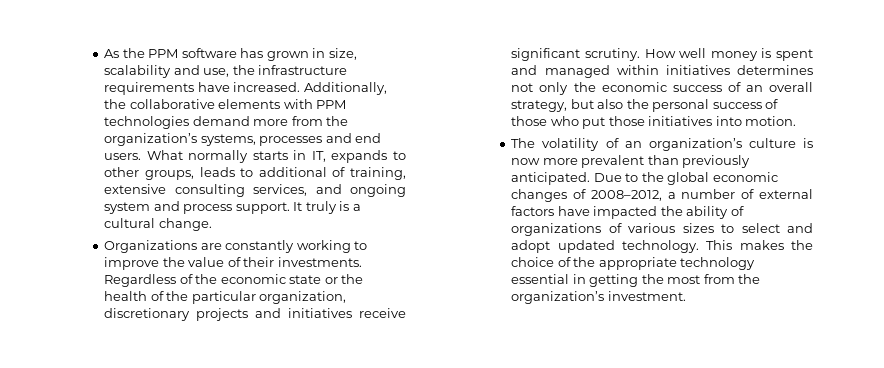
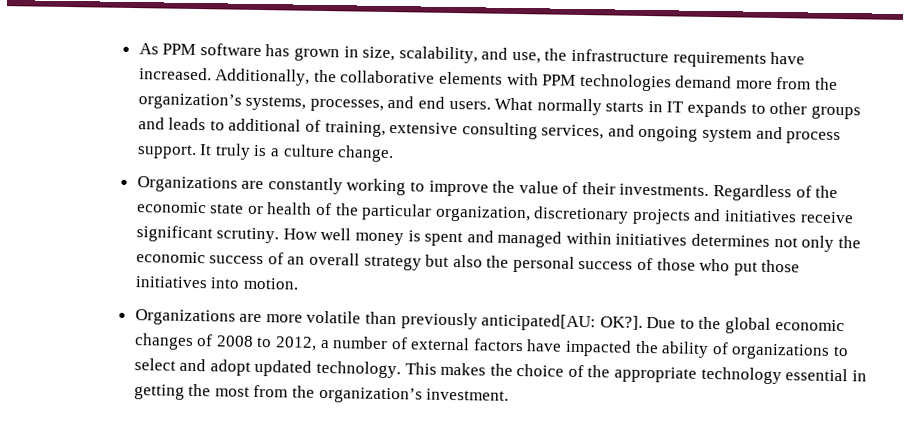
[122,48,145,58] the -> (159, 49) none
[104,65,172,78] scalability -> [398,46,478,64] scalability,
[259,136,323,146] processes -> [309,98,384,112] processes,
[311,151,326,162] IT, -> [666,101,685,113] IT
[144,170,194,180] groups, -> [810,105,861,120] [137,117,165,130] groups and
[104,218,156,228] cultural -> [282,144,335,158] culture
[341,274,364,284] the -> (264, 210) none
[511,100,568,112] strategy, -> [363,255,422,271] strategy
[511,138,813,151] [511,155,751,168] [511,172,591,185] The volatility of an organization’s culture is now more prevalent than previously anticipated. -> [134,309,643,332] Organizations are more volatile than previously anticipated[AU: OK?].
[590,190,662,201] 2008–2012, -> [215,335,317,351] 2008 to 2012,
[608,223,714,233] of various sizes -> (831, 351) none

